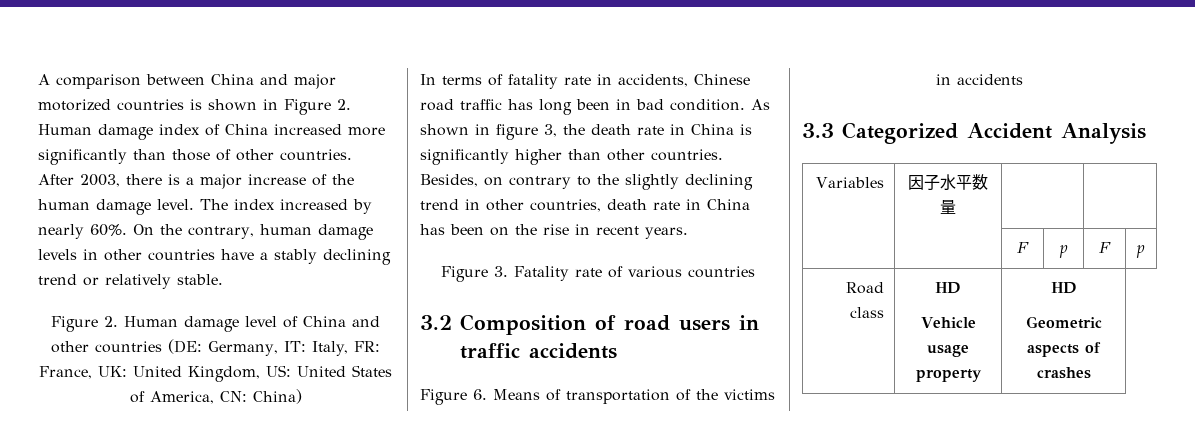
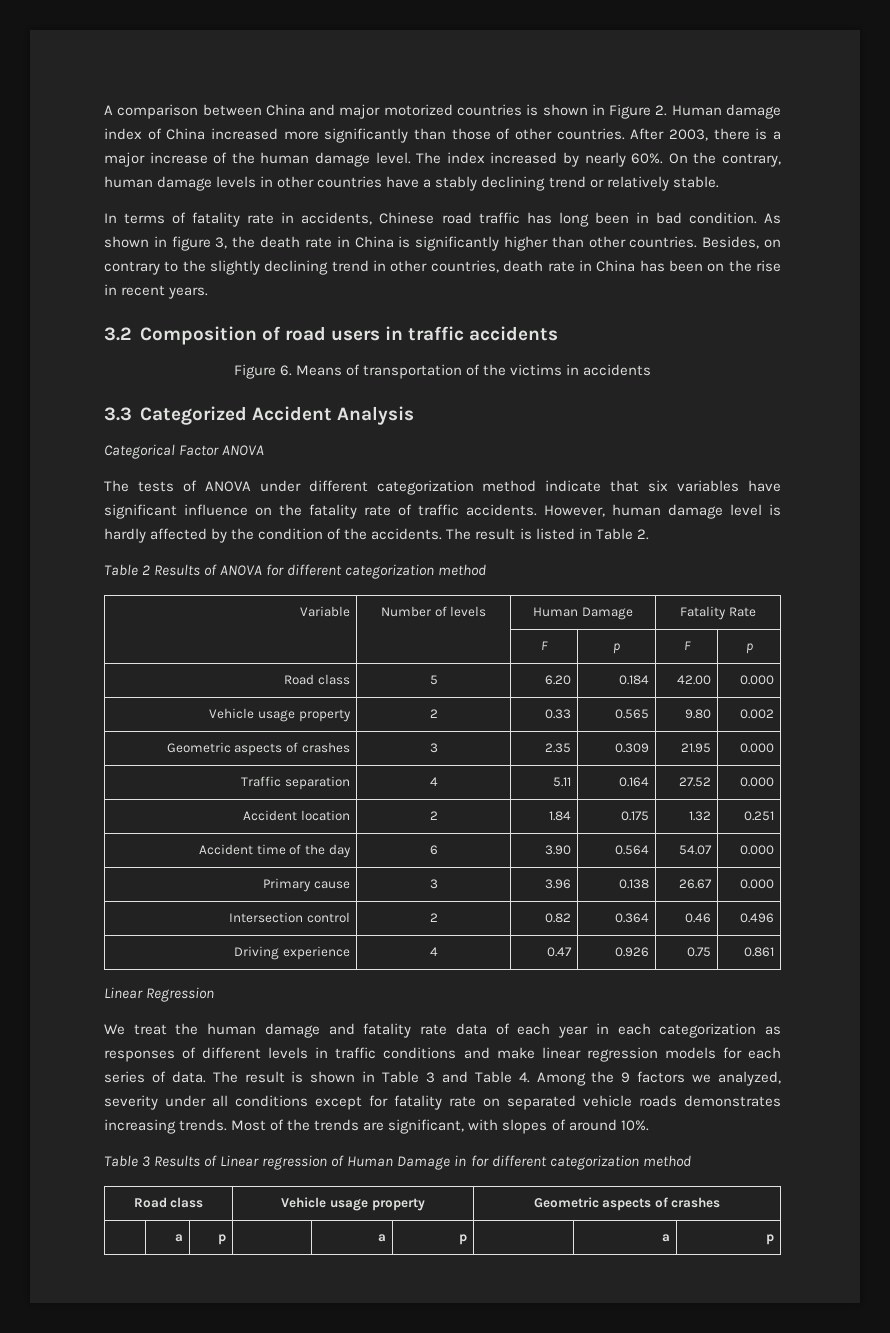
[51,316,380,332] [50,339,381,356] [39,365,392,382] [129,389,302,404] // Figure 2. Human damage level of China and other countries (DE: Germany, IT: Italy, FR: France, UK: United Kingdom, US: United States of America, CN: China) -> (719, 182) none
[440,266,755,282] // Figure 3. Fatality rate of various countries -> (209, 293) none
[816,177,885,188] [908,174,988,191] [940,200,956,214] // Variables | 因子水平数量 | | -> [104,444,265,459] [104,480,781,495] [104,504,781,519] [104,528,649,543] [104,564,487,579] [299,606,350,617] [380,606,487,617] [533,607,633,620] [680,606,756,620] // Categorical Factor ANOVA // The tests of ANOVA under different categorization method indicate that six variables have significant influence on the fatality rate of traffic accidents. However, human damage level is hardly affected by the condition of the accidents. The result is listed in Table 2. // Table 2 Results of ANOVA for different categorization method // Variable | Number of levels | Human Damage | Fatality Rate
[935,282,961,294] [920,317,976,328] [927,345,969,357] [915,369,982,382] [1050,282,1077,294] [1025,316,1102,329] [1027,342,1101,357] [1036,367,1091,379] HD // Vehicle usage property | HD // Geometric aspects of crashes -> [429,675,438,685] [544,675,571,685] [618,675,649,685] [676,675,711,685] [739,675,774,685] [209,708,351,722] [429,709,438,718] [544,709,571,719] [614,709,649,719] [684,709,711,719] [739,709,774,719] [166,742,350,756] [429,743,438,753] [544,743,571,753] [614,743,649,753] [680,743,711,753] [739,743,774,753] [240,776,350,790] [429,777,438,786] [552,777,571,787] [618,777,649,787] [678,777,711,787] [739,777,774,787] [242,810,350,821] [429,811,438,820] [548,811,571,821] [620,811,649,821] [688,811,711,821] [743,811,774,821] [199,844,351,858] [429,845,438,855] [544,845,571,855] [614,845,649,855] [678,845,712,855] [739,845,774,855] [262,878,350,892] [429,879,438,889] [544,879,571,889] [618,879,649,889] [678,879,712,889] [739,879,774,889] [228,912,350,923] [429,913,438,922] [544,913,571,923] [614,913,649,923] [684,913,711,923] [739,913,774,923] [233,946,350,960] [429,947,438,956] [546,947,572,957] [614,947,649,957] [686,947,711,957] [743,947,774,957] [104,987,215,1002] [104,1023,782,1038] [104,1047,782,1062] [104,1071,782,1086] [104,1095,781,1110] [104,1119,649,1134] [104,1155,691,1170] [133,1197,204,1208] [281,1197,425,1211] [533,1197,721,1211] [174,1234,183,1242] [217,1234,226,1245] [377,1234,386,1242] [458,1234,467,1245] [661,1234,670,1242] [765,1234,774,1245] 5 | 6.20 | 0.184 | 42.00 | 0.000 // Vehicle usage property | 2 | 0.33 | 0.565 | 9.80 | 0.002 // Geometric aspects of crashes | 3 | 2.35 | 0.309 | 21.95 | 0.000 // Traffic separation | 4 | 5.11 | 0.164 | 27.52 | 0.000 // Accident location | 2 | 1.84 | 0.175 | 1.32 | 0.251 // Accident time of the day | 6 | 3.90 | 0.564 | 54.07 | 0.000 // Primary cause | 3 | 3.96 | 0.138 | 26.67 | 0.000 // Intersection control | 2 | 0.82 | 0.364 | 0.46 | 0.496 // Driving experience | 4 | 0.47 | 0.926 | 0.75 | 0.861 // Linear Regression // We treat the human damage and fatality rate data of each year in each categorization as responses of different levels in traffic conditions and make linear regression models for each series of data. The result is shown in Table 3 and Table 4. Among the 9 factors we analyzed, severity under all conditions except for fatality rate on separated vehicle roads demonstrates increasing trends. Most of the trends are significant, with slopes of around 10%. // Table 3 Results of Linear regression of Human Damage in for different categorization method // Road class | Vehicle usage property | Geometric aspects of crashes // | a | p | | a | p | | a | p

